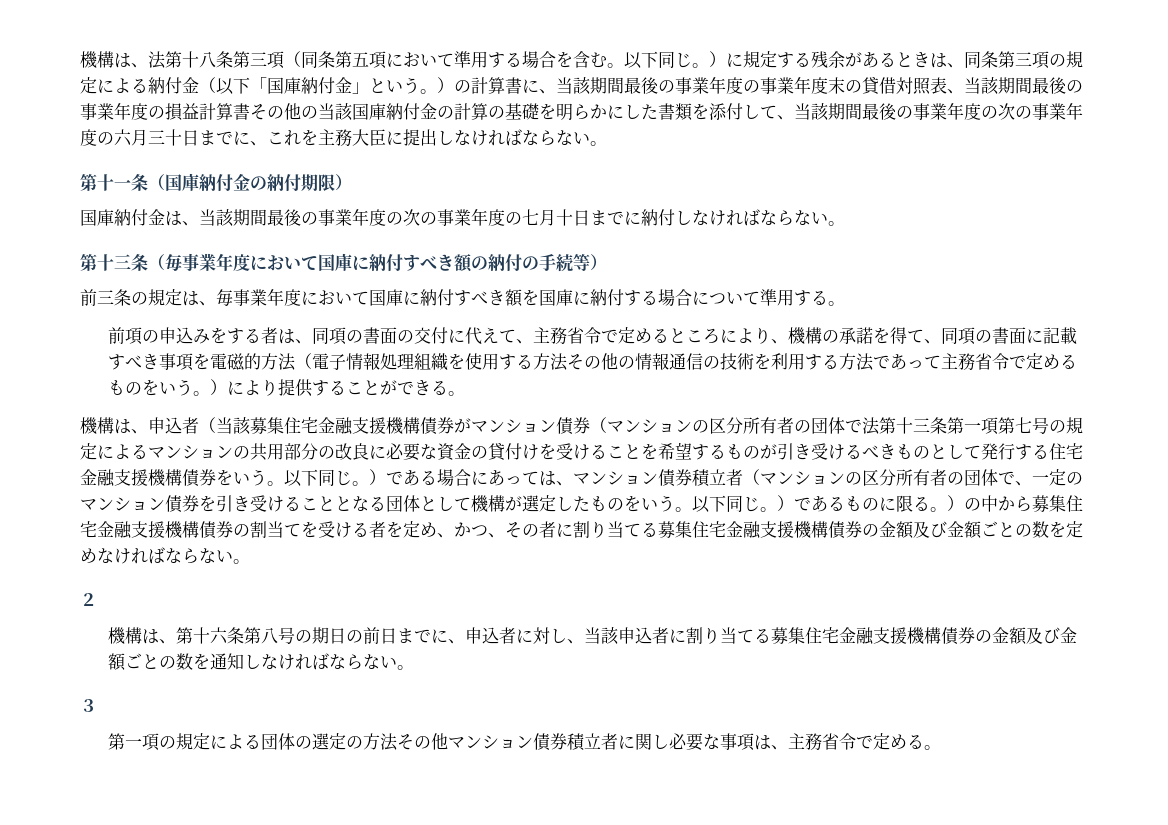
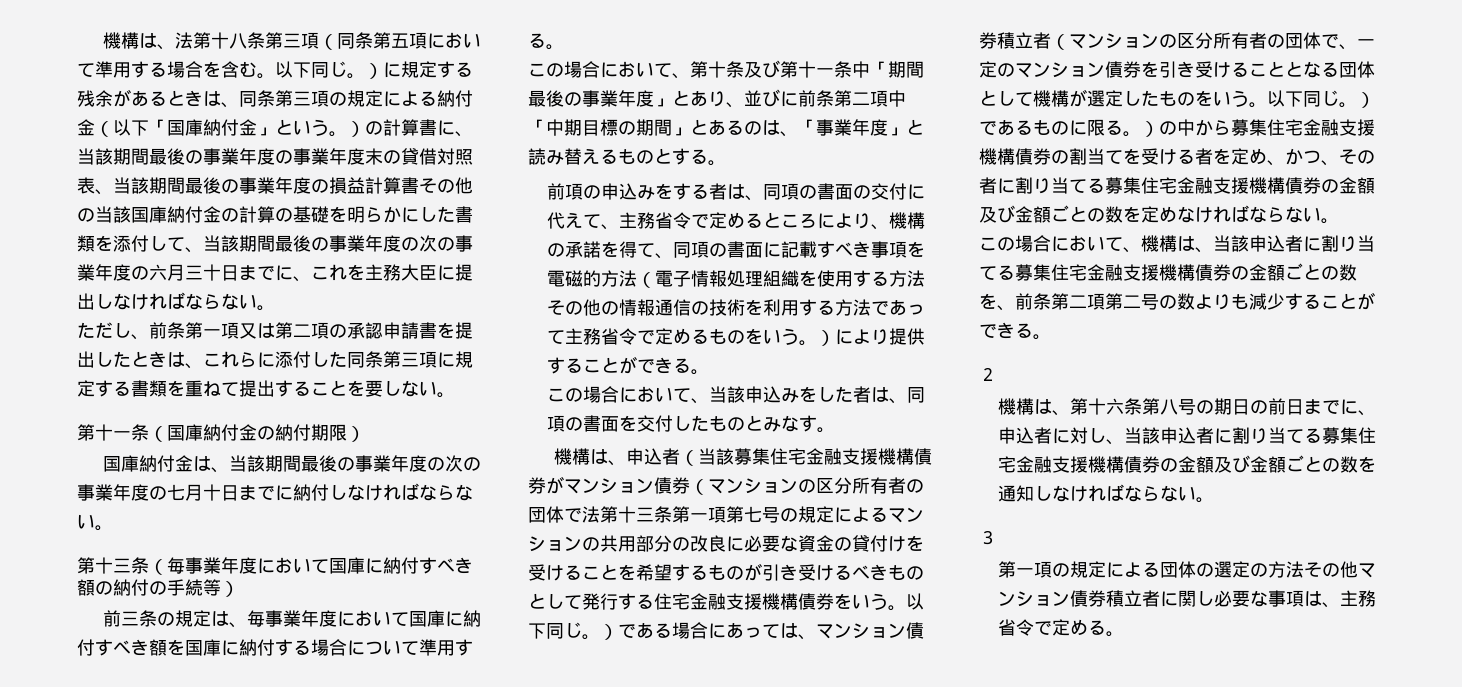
(607, 143) none -> [77,322,473,340] [77,351,473,369] [77,380,455,398] // ただし、前条第一項又は第二項の承認申請書を提出したときは、これらに添付した同条第三項に規定する書類を重ねて提出することを要しない。
(845, 303) none -> [528,60,924,79] [528,89,906,108] [528,119,924,137] [528,148,726,166] // この場合において、第十条及び第十一条中「期間最後の事業年度」とあり、並びに前条第二項中「中期目標の期間」とあるのは、「事業年度」と読み替えるものとする。
(466, 393) none -> [547,386,926,404] [547,415,836,433] // この場合において、当該申込みをした者は、同項の書面を交付したものとみなす。
(250, 561) none -> [979,235,1375,253] [979,263,1357,281] [979,292,1375,311] [979,322,1051,340] // この場合において、機構は、当該申込者に割り当てる募集住宅金融支援機構債券の金額ごとの数を、前条第二項第二号の数よりも減少することができる。

